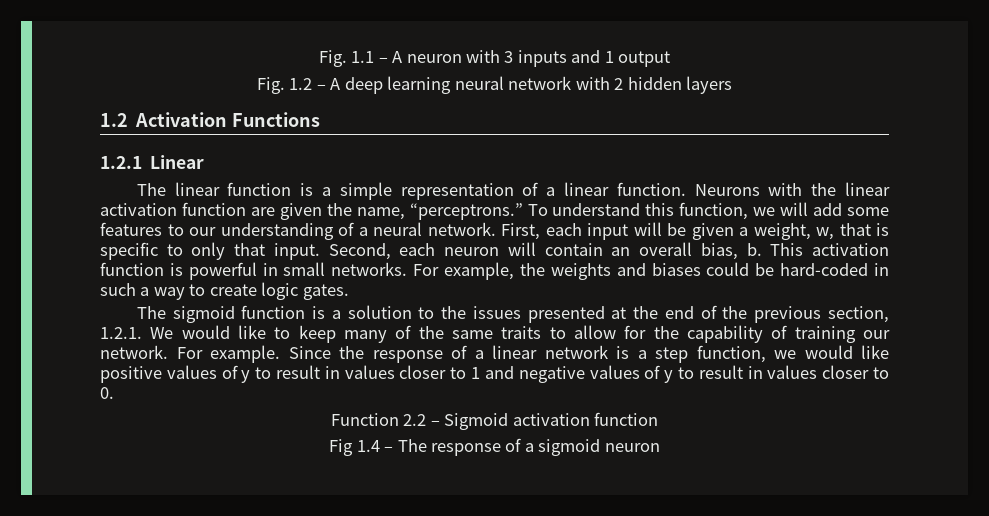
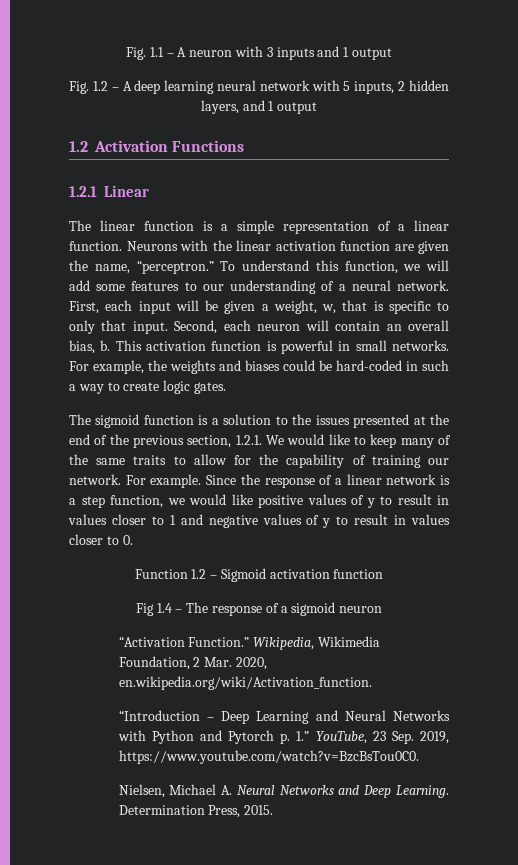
[614,76,733,94] 2 hidden layers -> [343,80,449,94] [200,100,318,114] 5 inputs, 2 hidden layers, and 1 output
[409,203,523,220] “perceptrons.” -> [136,260,214,274] “perceptron.”
[403,414,427,426] 2.2 -> [191,569,207,579] 1.2
(660, 447) none -> [118,636,380,650] [118,656,267,670] [118,676,372,690] [118,710,450,724] [117,730,449,744] [118,750,419,764] [118,784,449,798] [118,805,274,818] // “Activation Function.” Wikipedia, Wikimedia Foundation, 2 Mar. 2020, en.wikipedia.org/wiki/Activation_function. // “Introduction – Deep Learning and Neural Networks with Python and Pytorch p. 1.” YouTube, 23 Sep. 2019, https://www.youtube.com/watch?v=BzcBsTou0C0. // Nielsen, Michael A. Neural Networks and Deep Learning. Determination Press, 2015.

